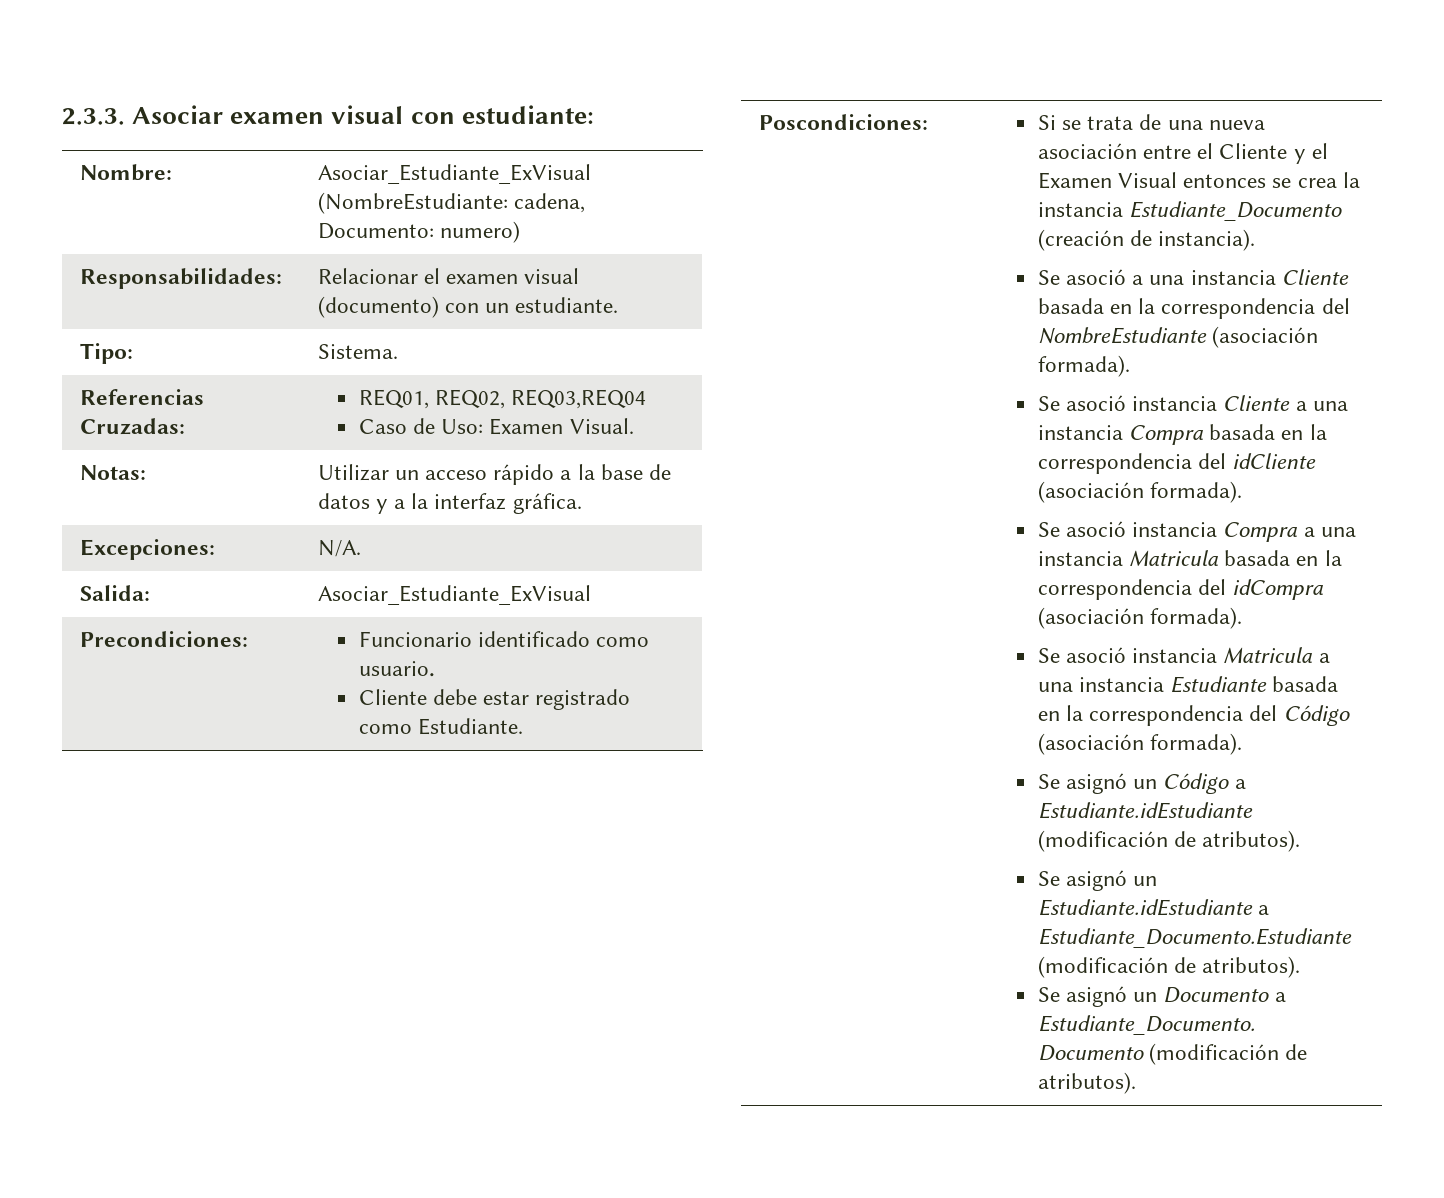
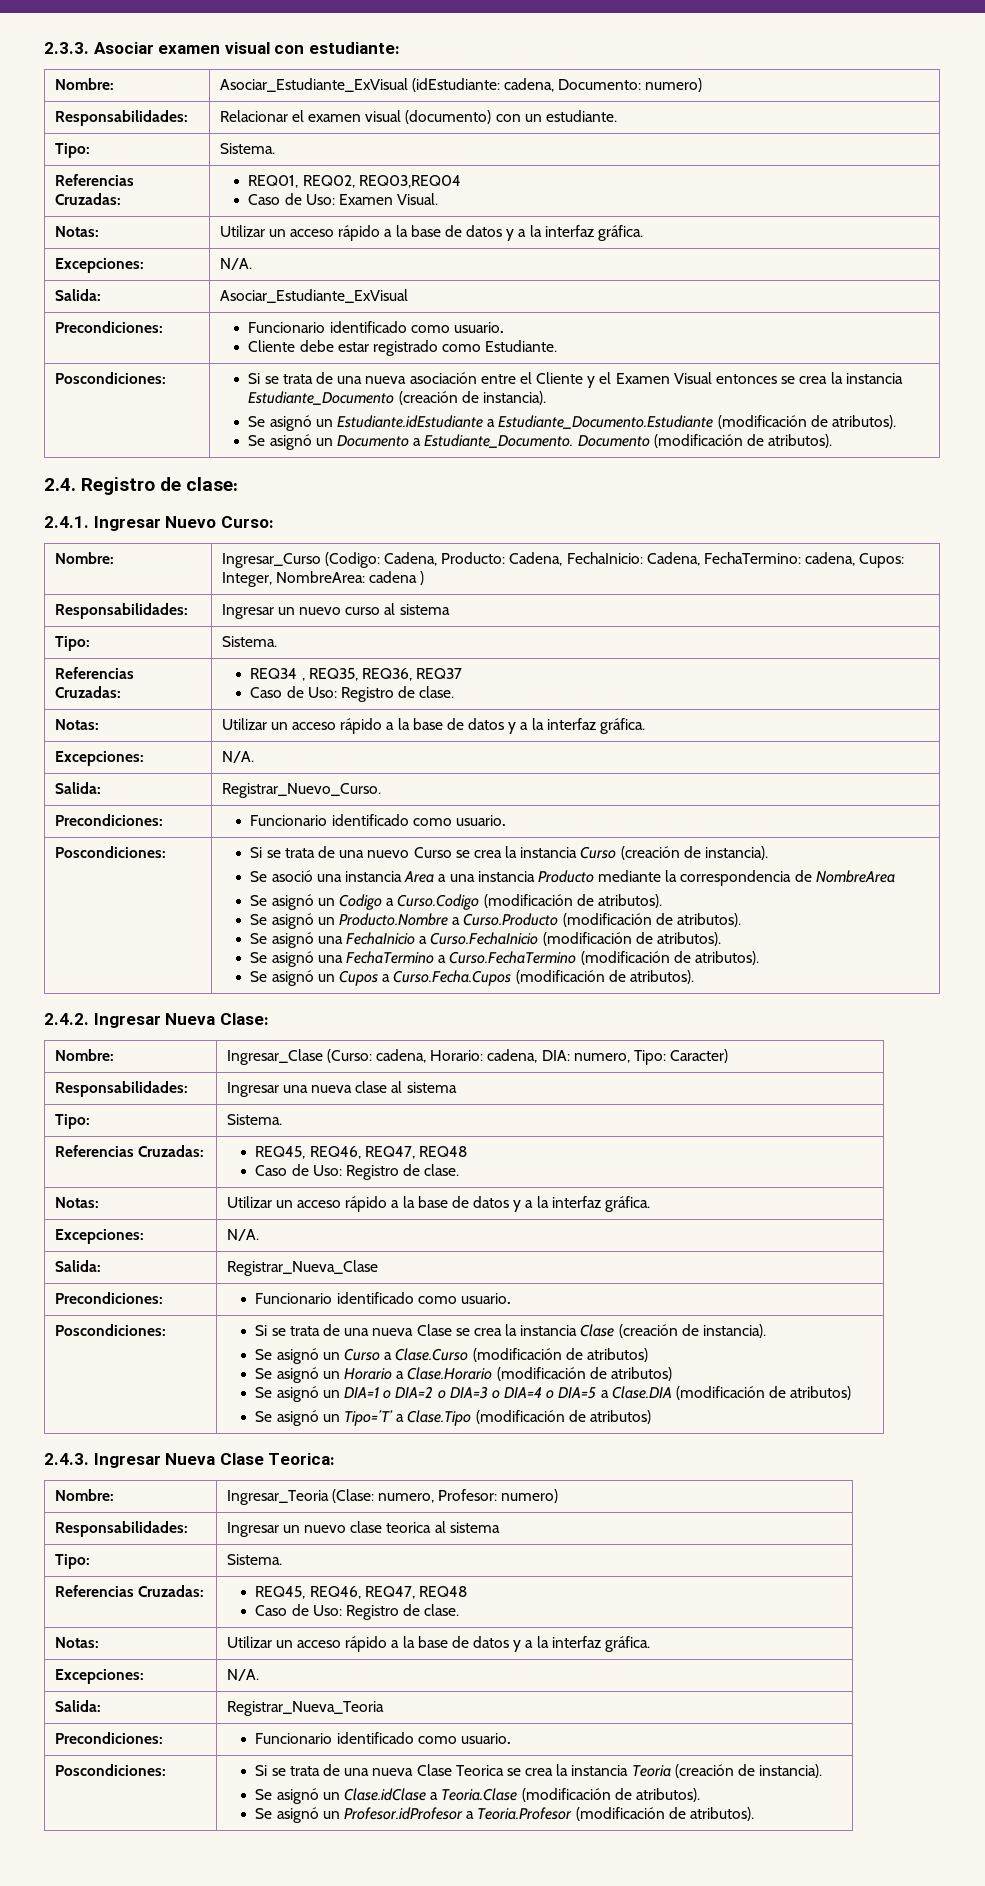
[317,192,508,214] (NombreEstudiante: -> [411,78,500,92] (idEstudiante:
[1037,269,1349,285] [1037,298,1350,319] [1037,326,1318,348] [1037,355,1130,377] [1037,395,1348,411] [1037,424,1327,445] [1037,453,1317,474] [1037,481,1242,503] [1037,521,1356,542] [1037,550,1342,566] [1037,579,1324,600] [1037,607,1242,629] [1037,647,1330,663] [1037,676,1339,693] [1037,705,1350,726] [1037,733,1242,755] [1037,773,1246,794] [1037,802,1253,819] [1037,830,1301,852] // Se asoció a una instancia Cliente basada en la correspondencia del NombreEstudiante (asociación formada). // Se asoció instancia Cliente a una instancia Compra basada en la correspondencia del idCliente (asociación formada). // Se asoció instancia Compra a una instancia Matricula basada en la correspondencia del idCompra (asociación formada). // Se asoció instancia Matricula a una instancia Estudiante basada en la correspondencia del Código (asociación formada). // Se asignó un Código a Estudiante.idEstudiante (modificación de atributos). -> (546, 398) none
(1136, 1083) none -> [44,477,239,495] [44,516,274,531] [54,552,114,564] [221,552,905,568] [221,571,425,587] [54,603,188,619] [221,603,450,619] [54,636,90,651] [221,636,277,647] [54,667,134,679] [54,686,121,698] [250,668,463,681] [250,686,455,702] [54,719,99,730] [221,718,645,734] [54,751,144,766] [221,751,254,763] [54,782,101,794] [221,783,381,798] [54,814,163,826] [250,814,506,826] [54,846,166,858] [250,846,769,860] [250,870,895,886] [250,894,662,910] [250,913,741,929] [250,932,721,948] [250,951,759,967] [250,970,694,986] [44,1013,269,1028] [54,1049,114,1061] [226,1049,729,1065] [54,1081,188,1097] [226,1081,457,1097] [54,1114,90,1129] [226,1114,282,1125] [54,1145,204,1157] [255,1146,467,1159] [255,1164,460,1180] [54,1197,99,1208] [226,1196,650,1212] [54,1229,144,1244] [226,1229,259,1241] [54,1260,101,1272] [226,1260,378,1276] [54,1292,163,1304] [255,1292,511,1304] [54,1324,166,1336] [255,1324,767,1338] [255,1348,648,1364] [255,1367,672,1383] [255,1386,852,1402] [255,1410,651,1426] [44,1453,336,1468] [54,1489,114,1501] [226,1489,559,1505] [54,1521,188,1537] [226,1521,500,1537] [54,1554,90,1569] [226,1554,282,1565] [54,1585,204,1597] [255,1586,467,1599] [255,1604,460,1620] [54,1637,99,1648] [226,1636,650,1652] [54,1669,144,1684] [226,1669,259,1681] [54,1700,101,1712] [226,1701,384,1716] [54,1732,163,1744] [255,1732,511,1744] [54,1764,166,1776] [255,1764,823,1778] [255,1788,700,1804] [255,1807,754,1823] // 2.4. Registro de clase: // 2.4.1. Ingresar Nuevo Curso: // Nombre: | Ingresar_Curso (Codigo: Cadena, Producto: Cadena, FechaInicio: Cadena, FechaTermino: cadena, Cupos: Integer, NombreArea: cadena ) // Responsabilidades: | Ingresar un nuevo curso al sistema // Tipo: | Sistema. // Referencias Cruzadas: | REQ34 , REQ35, REQ36, REQ37 // Caso de Uso: Registro de clase. // Notas: | Utilizar un acceso rápido a la base de datos y a la interfaz gráfica. // Excepciones: | N/A. // Salida: | Registrar_Nuevo_Curso. // Precondiciones: | Funcionario identificado como usuario. // Poscondiciones: | Si se trata de una nuevo Curso se crea la instancia Curso (creación de instancia). // Se asoció una instancia Area a una instancia Producto mediante la correspondencia de NombreArea // Se asignó un Codigo a Curso.Codigo (modificación de atributos). // Se asignó un Producto.Nombre a Curso.Producto (modificación de atributos). // Se asignó una FechaInicio a Curso.FechaInicio (modificación de atributos). // Se asignó una FechaTermino a Curso.FechaTermino (modificación de atributos). // Se asignó un Cupos a Curso.Fecha.Cupos (modificación de atributos). // 2.4.2. Ingresar Nueva Clase: // Nombre: | Ingresar_Clase (Curso: cadena, Horario: cadena, DIA: numero, Tipo: Caracter) // Responsabilidades: | Ingresar una nueva clase al sistema // Tipo: | Sistema. // Referencias Cruzadas: | REQ45, REQ46, REQ47, REQ48 // Caso de Uso: Registro de clase. // Notas: | Utilizar un acceso rápido a la base de datos y a la interfaz gráfica. // Excepciones: | N/A. // Salida: | Registrar_Nueva_Clase // Precondiciones: | Funcionario identificado como usuario. // Poscondiciones: | Si se trata de una nueva Clase se crea la instancia Clase (creación de instancia). // Se asignó un Curso a Clase.Curso (modificación de atributos) // Se asignó un Horario a Clase.Horario (modificación de atributos) // Se asignó un DIA=1 o DIA=2 o DIA=3 o DIA=4 o DIA=5 a Clase.DIA (modificación de atributos) // Se asignó un Tipo=’T’ a Clase.Tipo (modificación de atributos) // 2.4.3. Ingresar Nueva Clase Teorica: // Nombre: | Ingresar_Teoria (Clase: numero, Profesor: numero) // Responsabilidades: | Ingresar un nuevo clase teorica al sistema // Tipo: | Sistema. // Referencias Cruzadas: | REQ45, REQ46, REQ47, REQ48 // Caso de Uso: Registro de clase. // Notas: | Utilizar un acceso rápido a la base de datos y a la interfaz gráfica. // Excepciones: | N/A. // Salida: | Registrar_Nueva_Teoria // Precondiciones: | Funcionario identificado como usuario. // Poscondiciones: | Si se trata de una nueva Clase Teorica se crea la instancia Teoria (creación de instancia). // Se asignó un Clase.idClase a Teoria.Clase (modificación de atributos). // Se asignó un Profesor.idProfesor a Teoria.Profesor (modificación de atributos).

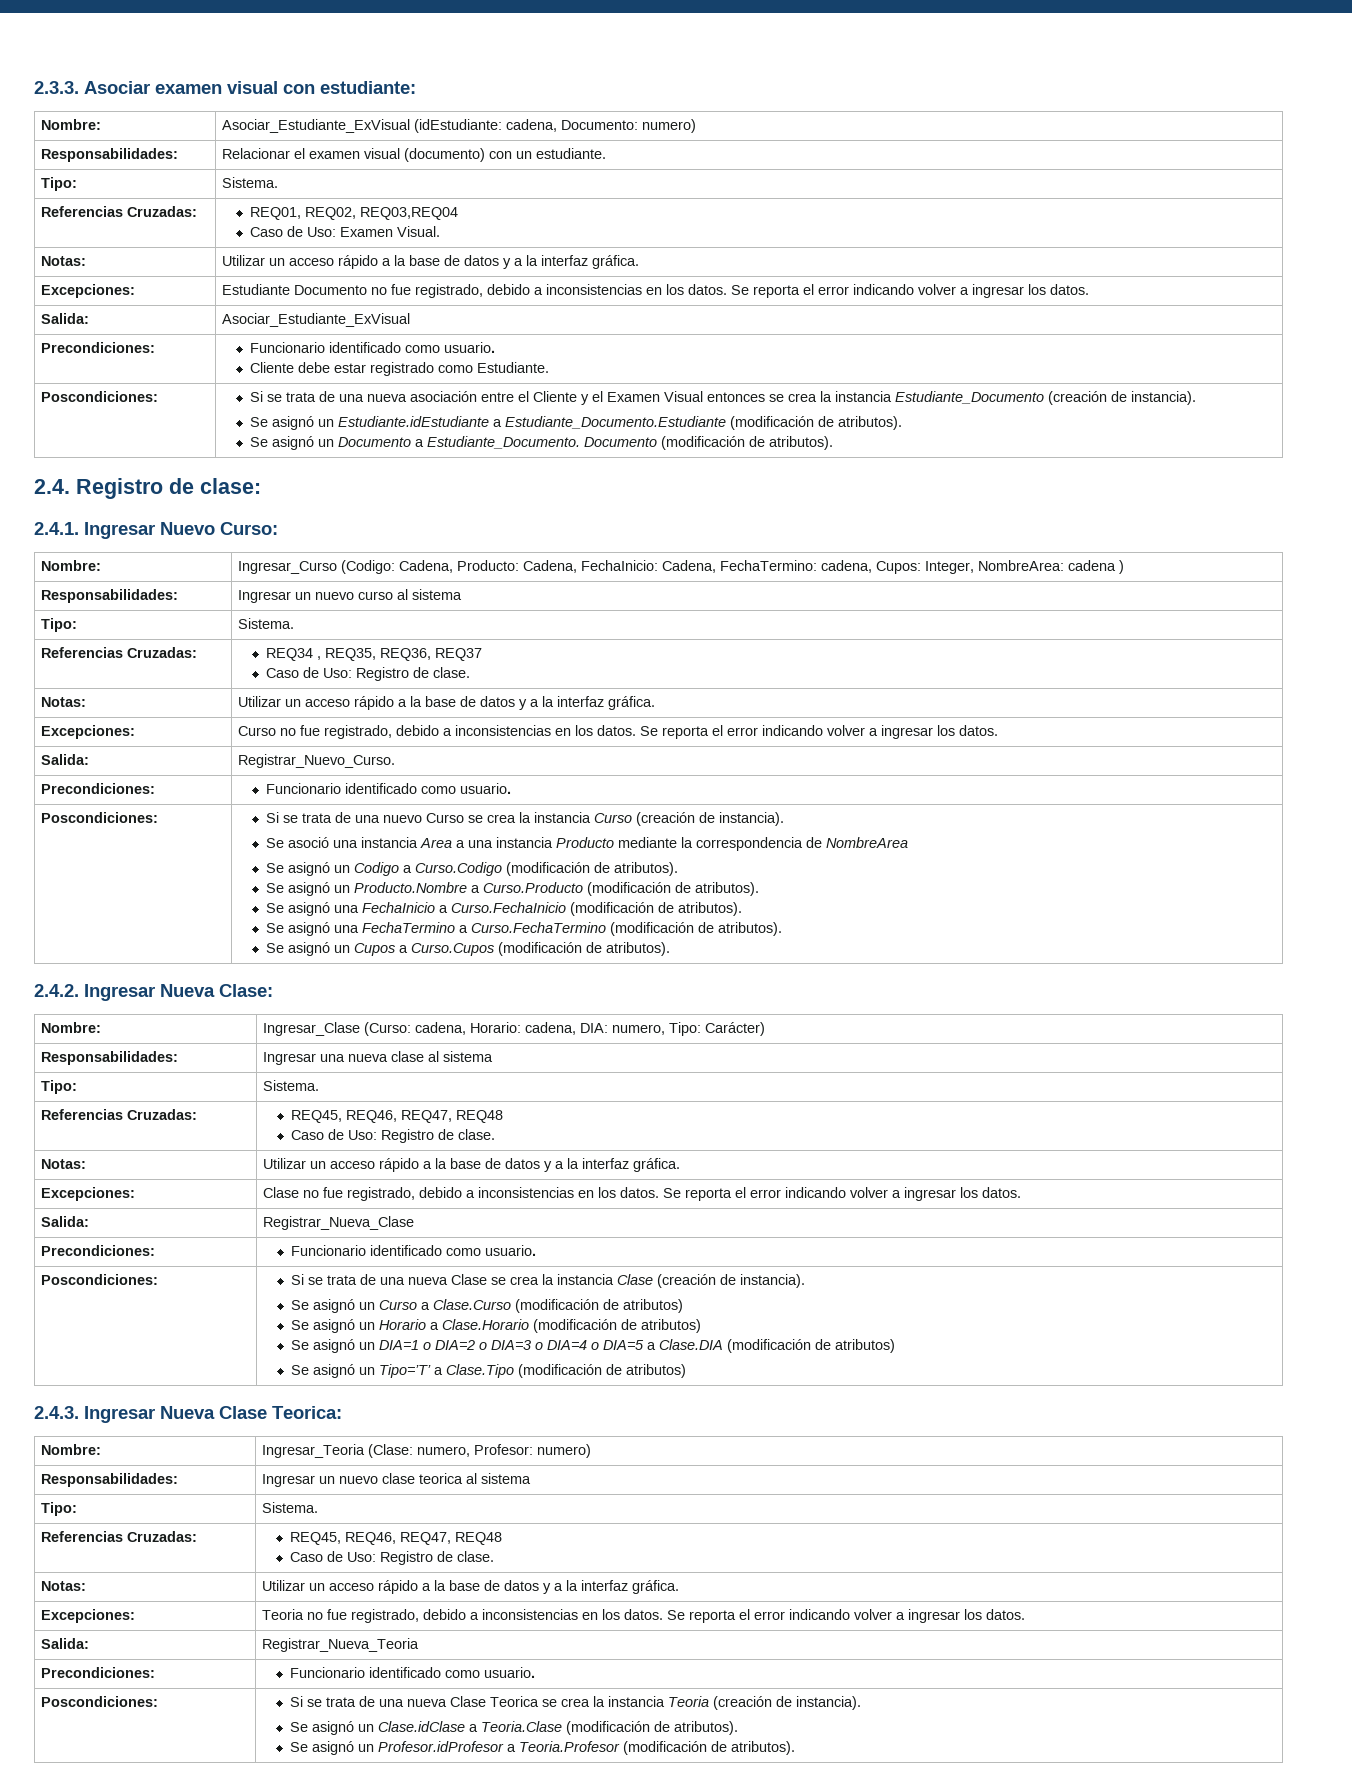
[219,258,252,270] N/A. -> [221,284,1089,298] Estudiante Documento no fue registrado, debido a inconsistencias en los datos. Se reporta el error indicando volver a ingresar los datos.
[221,751,254,763] N/A. -> [237,725,998,739] Curso no fue registrado, debido a inconsistencias en los datos. Se reporta el error indicando volver a ingresar los datos.
[393,970,512,986] Curso.Fecha.Cupos -> [410,943,494,956] Curso.Cupos
[670,1049,729,1063] Caracter) -> [704,1022,765,1036] Carácter)
[226,1229,259,1241] N/A. -> [262,1187,1021,1201] Clase no fue registrado, debido a inconsistencias en los datos. Se reporta el error indicando volver a ingresar los datos.
[226,1669,259,1681] N/A. -> [261,1609,1025,1623] Teoria no fue registrado, debido a inconsistencias en los datos. Se reporta el error indicando volver a ingresar los datos.

